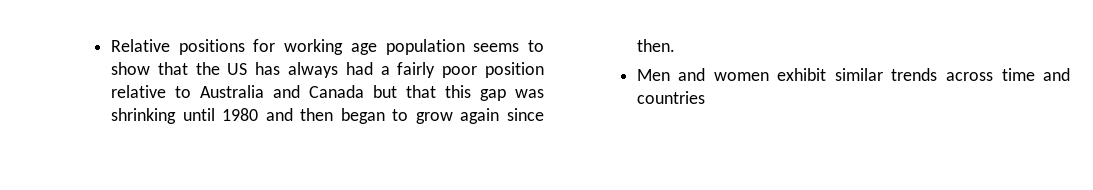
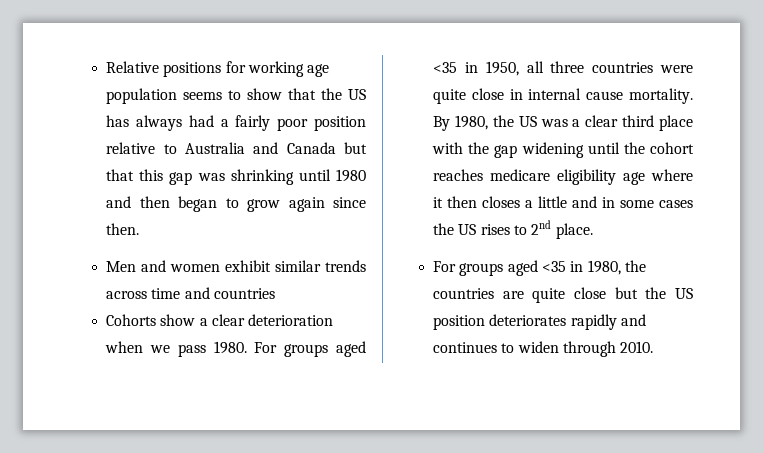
(705, 97) none -> [106,314,334,326] [105,341,366,357] [433,61,693,76] [433,88,693,104] [433,115,693,131] [432,142,694,158] [433,169,693,185] [433,196,693,208] [433,220,593,239] [433,260,647,276] [433,287,693,303] [433,314,647,330] [433,341,654,357] // Cohorts show a clear deterioration when we pass 1980. For groups aged <35 in 1950, all three countries were quite close in internal cause mortality. By 1980, the US was a clear third place with the gap widening until the cohort reaches medicare eligibility age where it then closes a little and in some cases the US rises to 2nd place. // For groups aged <35 in 1980, the countries are quite close but the US position deteriorates rapidly and continues to widen through 2010.

